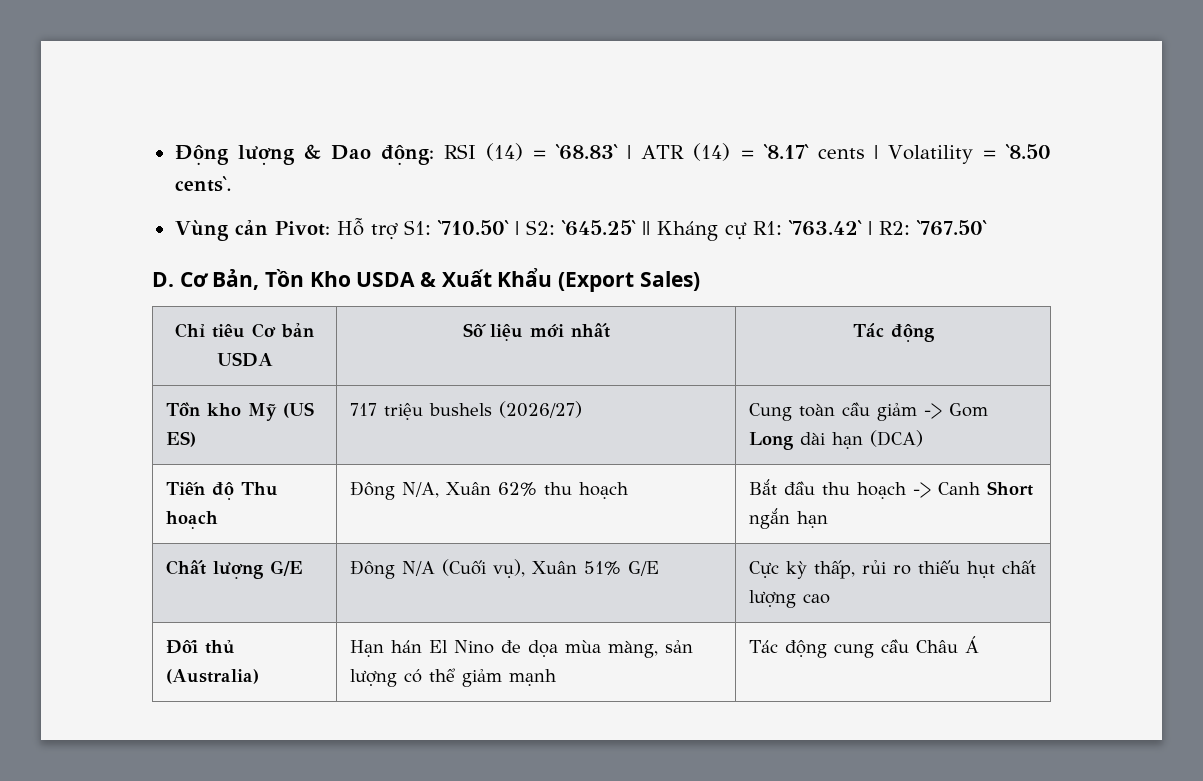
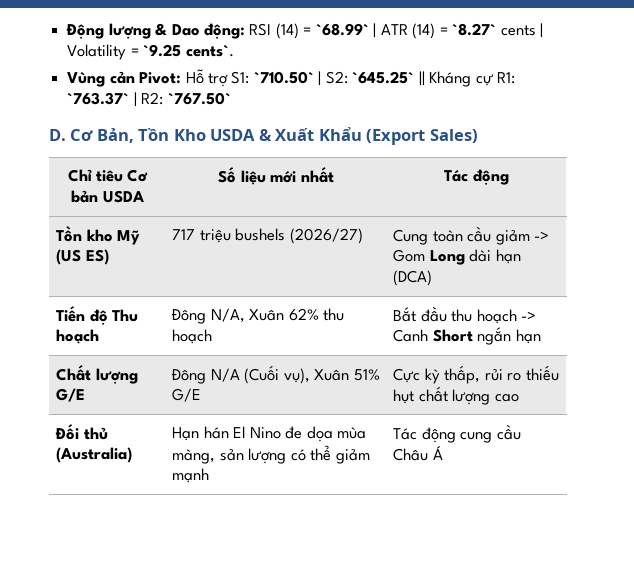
[555,144,619,160] `68.83` -> [315,23,369,36] `68.99`
[762,144,809,159] `8.17` -> [452,23,497,36] `8.27`
[1005,144,1052,159] `8.50 -> [143,44,182,57] `9.25
[787,220,862,236] `763.42` -> [67,92,130,105] `763.37`

